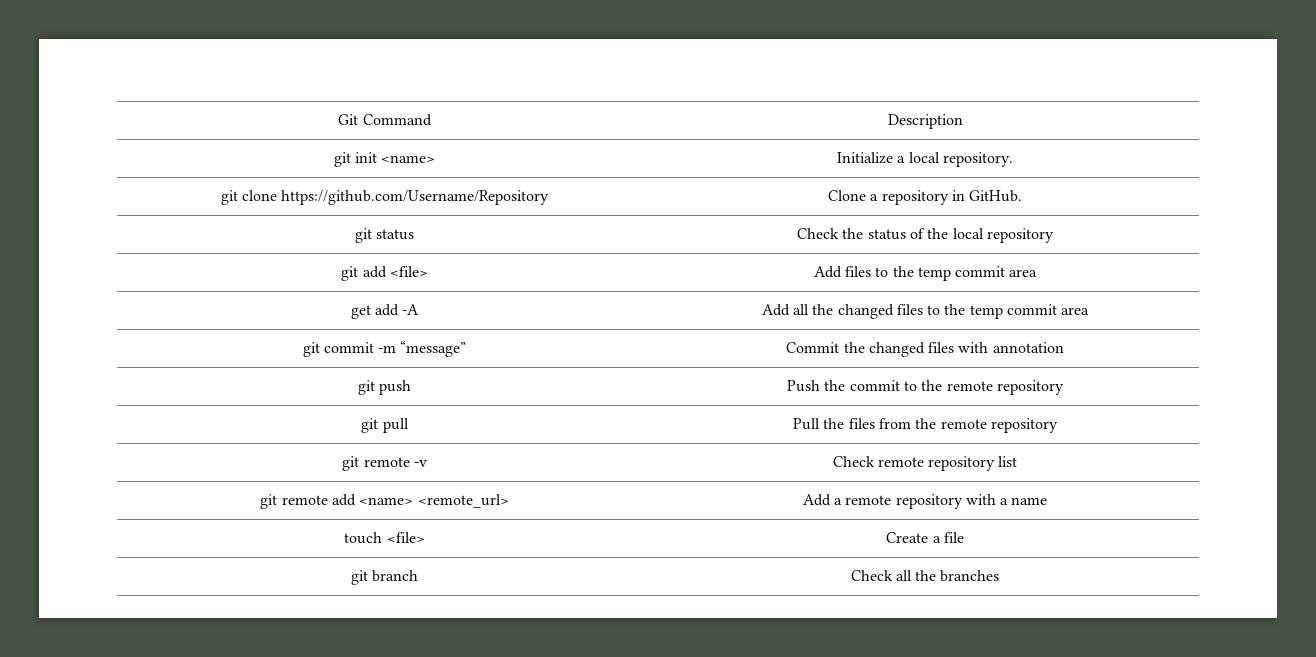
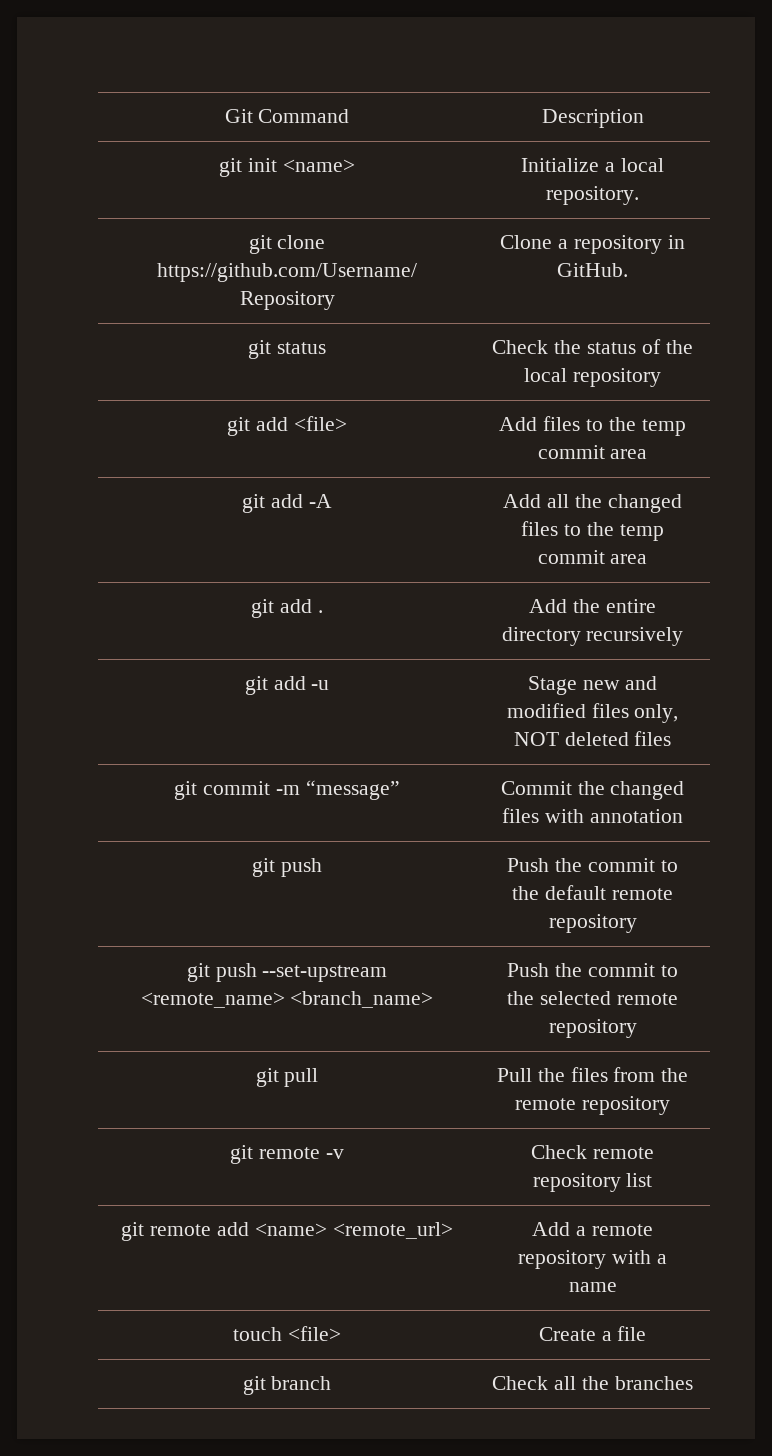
[350,305,371,319] get -> [242,494,266,513] git
(1090, 311) none -> [251,599,323,618] [529,599,656,613] [501,627,684,646] [244,676,330,695] [527,676,658,695] [506,703,679,723] [513,731,672,746] // git add . | Add the entire directory recursively // git add -u | Stage new and modified files only, NOT deleted files
(943, 385) none -> [545,885,673,900] [548,914,637,933] [186,963,388,982] [140,991,434,1008] [507,963,678,977] [507,991,611,1005] default remote repository // git push --set-upstream <remote_name> <branch_name> | Push the commit to the selected

